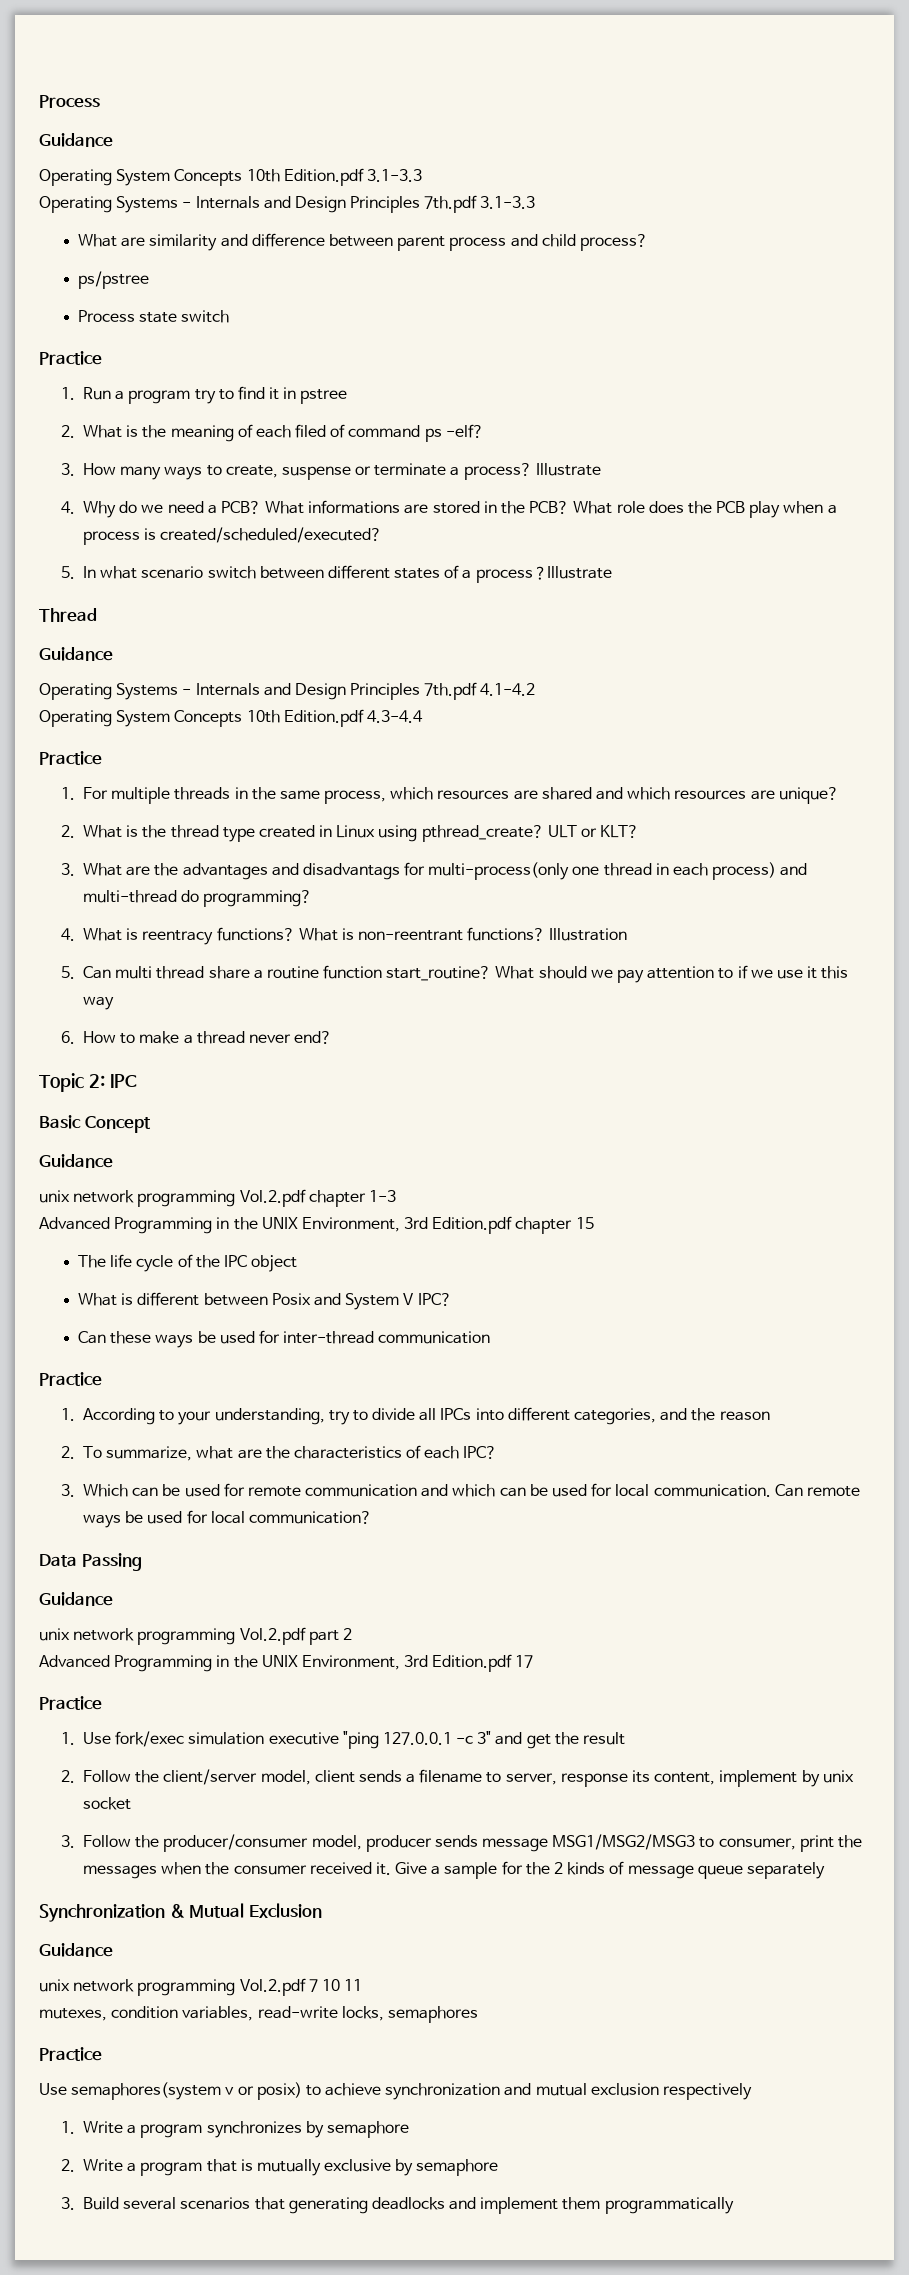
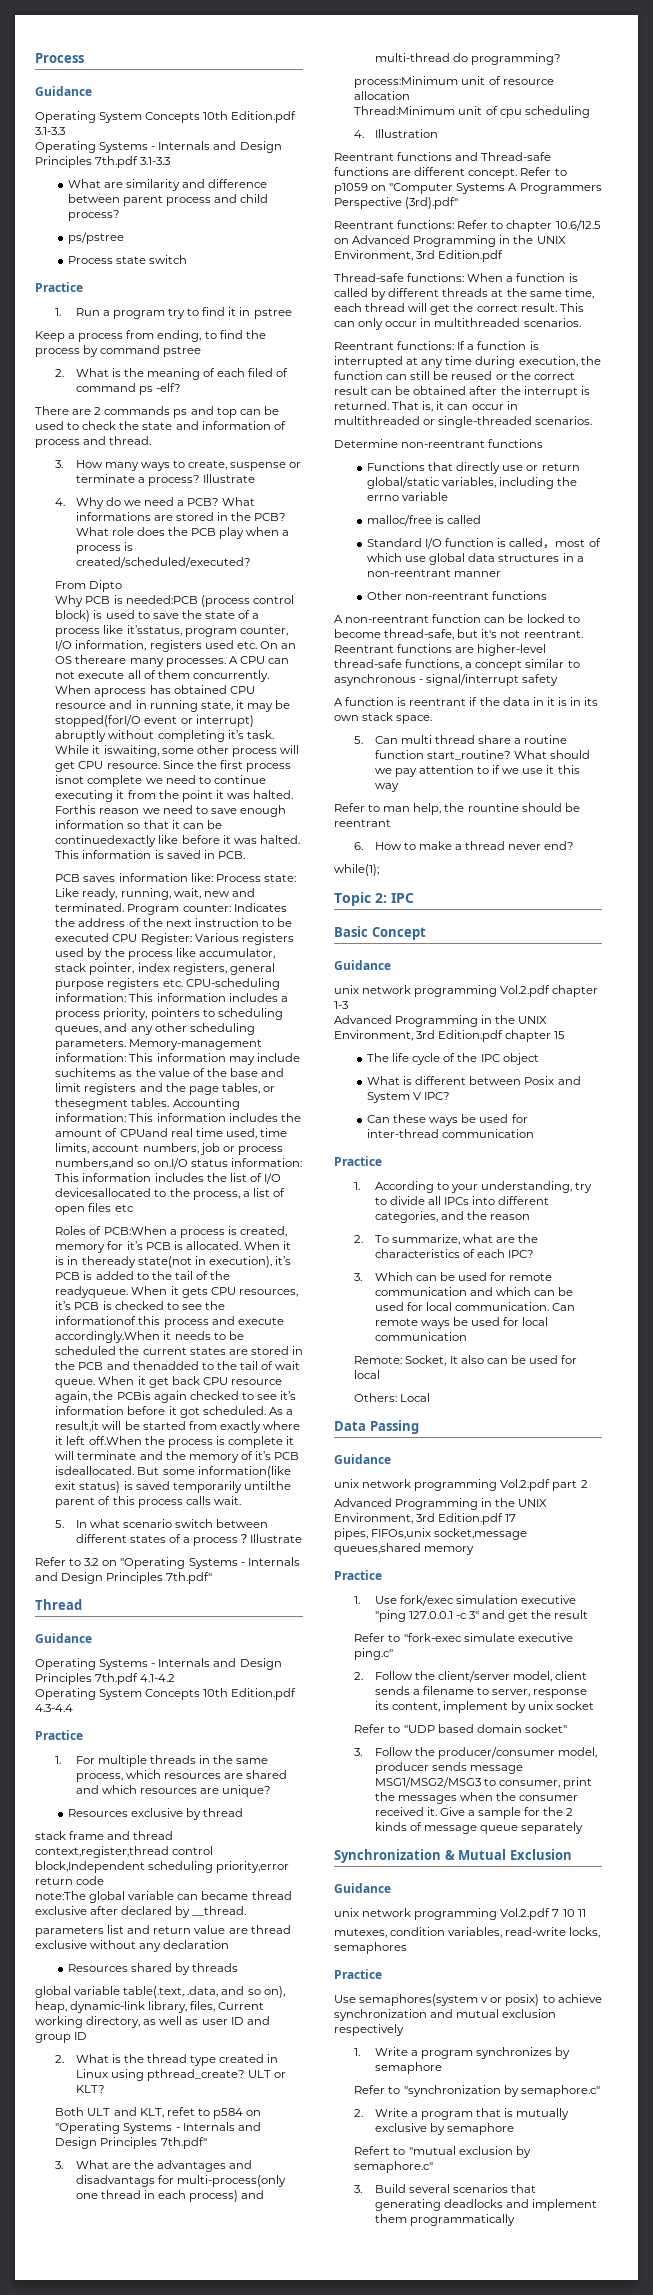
(348, 396) none -> [35,330,266,342] [35,345,202,357] // Keep a process from ending, to find the process by command pstree
(484, 431) none -> [35,406,279,418] [35,421,286,430] [35,436,152,448] // There are 2 commands ps and top can be used to check the state and information of process and thread.
(383, 535) none -> [55,580,123,592] [55,595,294,607] [55,610,260,622] [55,625,288,637] [55,640,296,652] [55,655,289,667] [55,670,269,682] [55,685,255,697] [55,700,291,712] [55,715,254,727] [55,730,274,742] [55,745,299,757] [55,760,291,772] [55,775,266,787] [55,790,294,802] [55,805,286,817] [55,820,222,829] [55,835,300,847] [55,850,245,859] [55,873,296,882] [55,888,255,900] [55,903,287,915] [55,918,293,927] [55,933,294,945] [55,948,275,960] [55,963,275,975] [55,978,280,990] [55,993,288,1002] [55,1008,283,1020] [55,1023,255,1035] [55,1039,263,1050] [55,1053,300,1065] [55,1068,285,1077] [55,1083,275,1095] [55,1098,240,1110] [55,1113,301,1122] [55,1128,287,1139] [55,1143,283,1155] [55,1158,302,1169] [55,1173,281,1184] [55,1188,285,1200] [55,1203,134,1215] [55,1226,287,1238] [55,1241,292,1253] [55,1256,291,1268] [55,1271,231,1280] [55,1286,298,1298] [55,1301,225,1310] [55,1316,284,1328] [55,1331,244,1343] [55,1346,303,1355] [55,1361,301,1370] [55,1376,282,1388] [55,1391,297,1403] [55,1406,293,1418] [55,1421,300,1433] [55,1436,295,1448] [55,1451,300,1463] [55,1466,291,1478] [55,1481,291,1493] [55,1496,241,1508] // From Dipto // Why PCB is needed:PCB (process control block) is used to save the state of a process like it’sstatus, program counter, I/O information, registers used etc. On an OS thereare many processes. A CPU can not execute all of them concurrently. When aprocess has obtained CPU resource and in running state, it may be stopped(forI/O event or interrupt) abruptly without completing it’s task. While it iswaiting, some other process will get CPU resource. Since the first process isnot complete we need to continue executing it from the point it was halted. Forthis reason we need to save enough information so that it can be continuedexactly like before it was halted. This information is saved in PCB. // PCB saves information like: Process state: Like ready, running, wait, new and terminated. Program counter: Indicates the address of the next instruction to be executed CPU Register: Various registers used by the process like accumulator, stack pointer, index registers, general purpose registers etc. CPU-scheduling information: This information includes a process priority, pointers to scheduling queues, and any other scheduling parameters. Memory-management information: This information may include suchitems as the value of the base and limit registers and the page tables, or thesegment tables. Accounting information: This information includes the amount of CPUand real time used, time limits, account numbers, job or process numbers,and so on.I/O status information: This information includes the list of I/O devicesallocated to the process, a list of open files etc // Roles of PCB:When a process is created, memory for it’s PCB is allocated. When it is in theready state(not in execution), it’s PCB is added to the tail of the readyqueue. When it gets CPU resources, it’s PCB is checked to see the informationof this process and execute accordingly.When it needs to be scheduled the current states are stored in the PCB and thenadded to the tail of wait queue. When it get back CPU resource again, the PCBis again checked to see it’s information before it got scheduled. As a result,it will be started from exactly where it left off.When the process is complete it will terminate and the memory of it’s PCB isdeallocated. But some information(like exit status) is saved temporarily untilthe parent of this process calls wait.
(612, 572) none -> [35,1557,300,1569] [35,1572,213,1584] // Refer to 3.2 on "Operating Systems - Internals and Design Principles 7th.pdf"
(839, 795) none -> [68,1808,244,1820] [35,1831,174,1840] [35,1846,214,1858] [35,1861,290,1873] [35,1876,105,1885] [35,1891,292,1903] [35,1906,247,1918] [35,1925,291,1937] [35,1940,230,1952] [68,1963,239,1975] [35,1986,285,1998] [35,2001,265,2013] [35,2016,270,2028] [35,2032,88,2043] // Resources exclusive by thread // stack frame and thread context,register,thread control block,Independent scheduling priority,error return code // note:The global variable can became thread exclusive after declared by __thread. // parameters list and return value are thread exclusive without any declaration // Resources shared by threads // global variable table(.text, .data, and so on), heap, dynamic-link library, files, Current working directory, as well as user ID and group ID
(640, 831) none -> [55,2107,262,2119] [55,2122,261,2134] [55,2137,207,2149] // Both ULT and KLT, refet to p584 on "Operating Systems - Internals and Design Principles 7th.pdf"
[60,927,628,945] 4. What is reentracy functions? What is non-reentrant functions? Illustration -> [354,76,554,88] [354,91,411,100] [354,106,590,118] [354,129,438,138] [334,152,552,161] [334,167,567,179] [334,183,602,194] [334,197,459,209] [334,220,601,232] [334,235,566,247] [334,250,504,262] [334,273,578,282] [334,288,594,300] [334,303,584,315] [334,318,581,330] [334,341,539,350] [334,356,601,368] [334,371,575,380] [334,386,590,398] [334,401,518,412] [334,416,593,428] [334,439,544,448] [367,462,580,474] [367,477,578,489] [367,492,449,501] [367,515,482,526] [367,538,601,549] [367,553,584,565] [367,569,502,577] [367,591,548,600] [334,614,580,623] [334,629,583,640] [334,644,547,656] [334,659,580,671] [334,674,559,686] [334,697,599,706] [334,712,433,724] process:Minimum unit of resource allocation // Thread:Minimum unit of cpu scheduling // 4. Illustration // Reentrant functions and Thread-safe functions are different concept. Refer to p1059 on "Computer Systems A Programmers Perspective (3rd).pdf" // Reentrant functions: Refer to chapter 10.6/12.5 on Advanced Programming in the UNIX Environment, 3rd Edition.pdf // Thread-safe functions: When a function is called by different threads at the same time, each thread will get the correct result. This can only occur in multithreaded scenarios. // Reentrant functions: If a function is interrupted at any time during execution, the function can still be reused or the correct result can be obtained after the interrupt is returned. That is, it can occur in multithreaded or single-threaded scenarios. // Determine non-reentrant functions // Functions that directly use or return global/static variables, including the errno variable // malloc/free is called // Standard I/O function is called，most of which use global data structures in a non-reentrant manner // Other non-reentrant functions // A non-reentrant function can be locked to become thread-safe, but it's not reentrant. Reentrant functions are higher-level thread-safe functions, a concept similar to asynchronous - signal/interrupt safety // A function is reentrant if the data in it is in its own stack space.
(114, 1003) none -> [334,803,580,815] [334,819,391,827] // Refer to man help, the rountine should be reentrant
(333, 1037) none -> [334,864,379,876] // while(1);
[248,1511,372,1524] communication? -> [374,1332,467,1341] [354,1355,578,1366] [354,1370,381,1379] [354,1393,431,1402] communication // Remote: Socket, It also can be used for local // Others: Local
(534, 1661) none -> [334,1528,528,1540] [334,1543,475,1555] // pipes, FIFOs,unix socket,message queues,shared memory
(625, 1738) none -> [354,1633,573,1642] [354,1648,394,1660] // Refer to "fork-exec simulate executive ping.c"
(131, 1803) none -> [354,1724,567,1733] // Refer to "UDP based domain socket"
(409, 2129) none -> [354,2085,600,2097] // Refer to "synchronization by semaphore.c"
(499, 2167) none -> [354,2146,531,2158] [354,2161,434,2173] // Refert to "mutual exclusion by semaphore.c"

